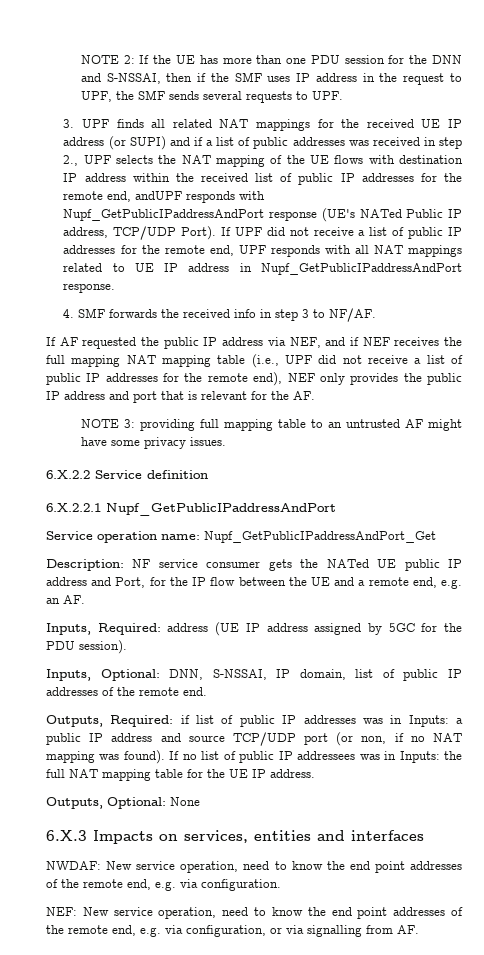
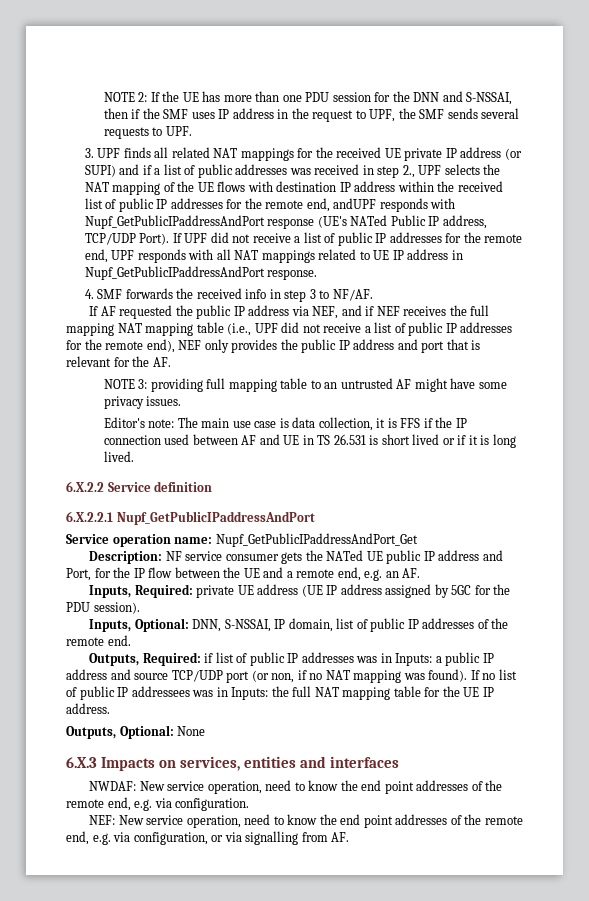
(441, 123) none -> [404,148,443,161] private
(226, 441) none -> [103,417,467,431] [103,434,516,448] [103,451,134,462] // Editor's note: The main use case is data collection, it is FFS if the IP connection used between AF and UE in TS 26.531 is short lived or if it is long lived.
(161, 629) none -> [196,585,254,598] private UE

